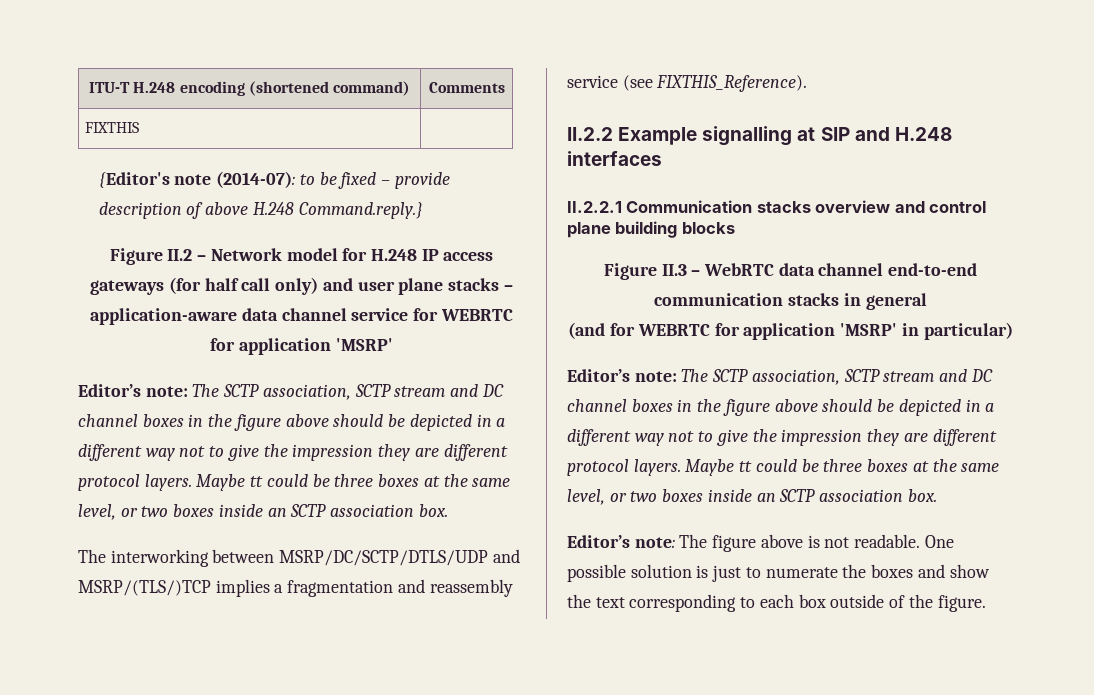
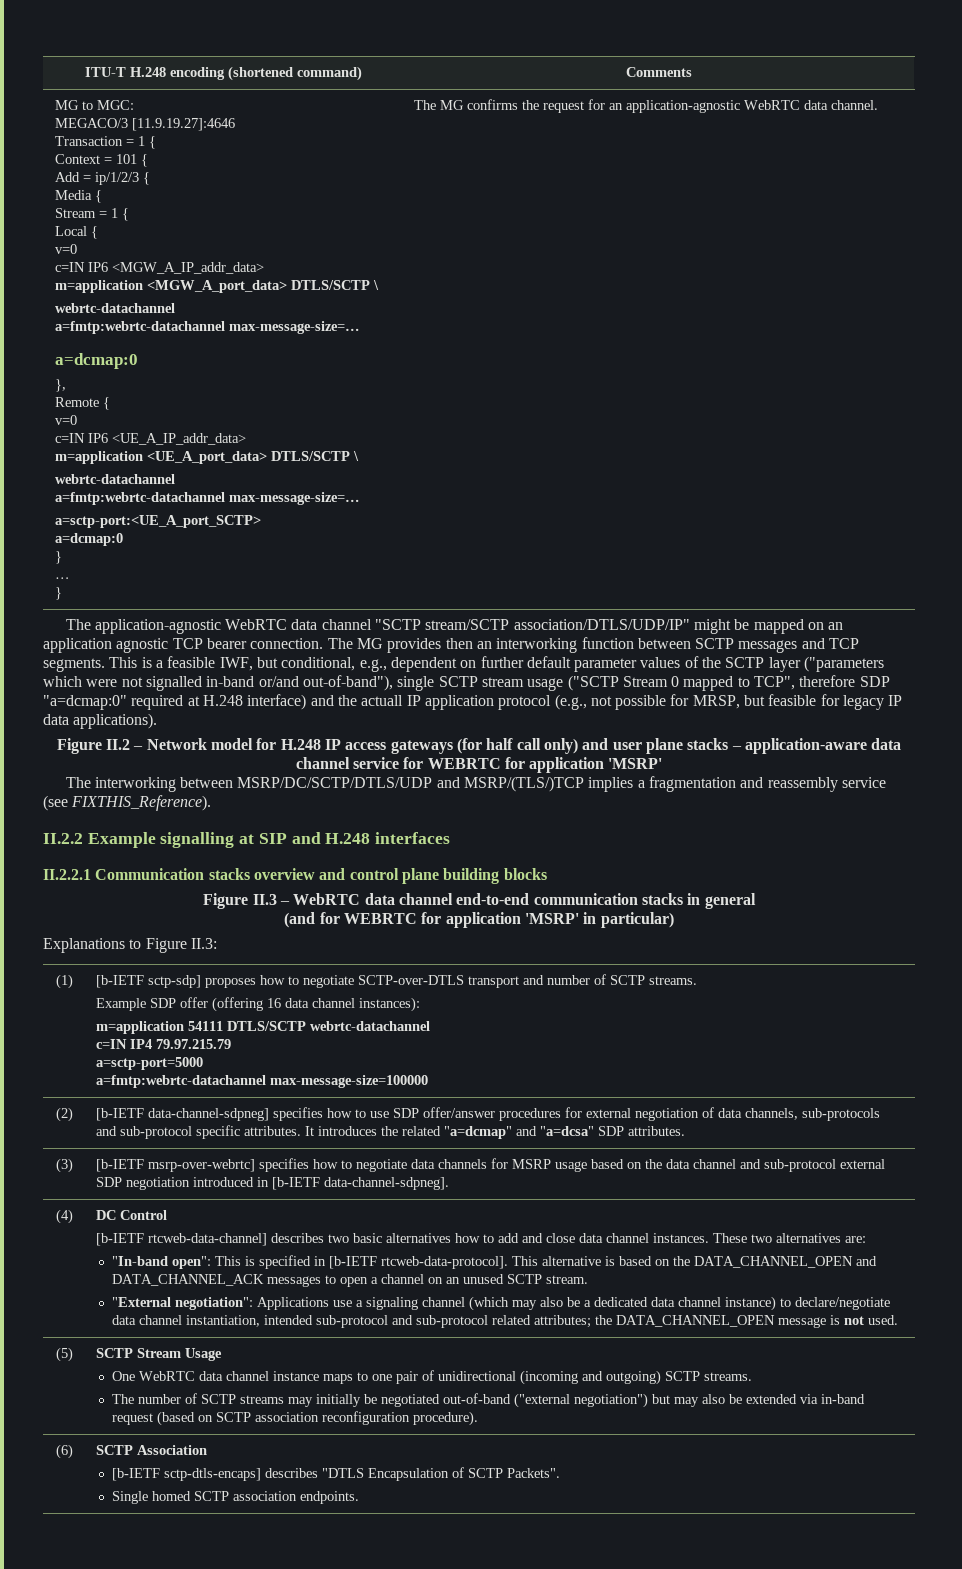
[85,122,140,133] [98,171,450,189] [98,202,423,219] FIXTHIS | // {Editor's note (2014-07): to be fixed – provide description of above H.248 Command.reply.} -> [54,100,134,110] [54,118,235,131] [54,136,156,149] [54,154,148,167] [54,172,150,185] [54,190,102,203] [54,208,129,221] [54,226,98,239] [54,244,77,254] [54,262,264,274] [54,280,379,293] [54,303,175,313] [54,321,360,334] [54,353,138,369] [54,379,66,392] [54,397,110,410] [54,415,77,425] [54,433,246,445] [54,451,359,464] [54,474,175,484] [54,492,360,505] [54,515,261,528] [54,533,123,546] [54,551,62,564] [54,577,70,579] [54,587,62,600] [413,99,878,113] [65,619,844,634] [43,637,860,653] [43,656,885,672] [43,675,890,691] [43,694,903,710] [43,713,158,729] MG to MGC: // MEGACO/3 [11.9.19.27]:4646 // Transaction = 1 { // Context = 101 { // Add = ip/1/2/3 { // Media { // Stream = 1 { // Local { // v=0 // c=IN IP6 <MGW_A_IP_addr_data> // m=application <MGW_A_port_data> DTLS/SCTP \ // webrtc-datachannel // a=fmtp:webrtc-datachannel max-message-size=… // a=dcmap:0 // }, // Remote { // v=0 // c=IN IP6 <UE_A_IP_addr_data> // m=application <UE_A_port_data> DTLS/SCTP \ // webrtc-datachannel // a=fmtp:webrtc-datachannel max-message-size=… // a=sctp-port:<UE_A_port_SCTP> // a=dcmap:0 // } // … // } | The MG confirms the request for an application-agnostic WebRTC data channel. // The application-agnostic WebRTC data channel "SCTP stream/SCTP association/DTLS/UDP/IP" might be mapped on an application agnostic TCP bearer connection. The MG provides then an interworking function between SCTP messages and TCP segments. This is a feasible IWF, but conditional, e.g., dependent on further default parameter values of the SCTP layer ("parameters which were not signalled in-band or/and out-of-band"), single SCTP stream usage ("SCTP Stream 0 mapped to TCP", therefore SDP "a=dcmap:0" required at H.248 interface) and the actuall IP application protocol (e.g., not possible for MRSP, but feasible for legacy IP data applications).
[78,384,504,400] [78,414,506,431] [78,444,508,461] [78,474,511,491] [78,504,448,520] // Editor’s note: The SCTP association, SCTP stream and DC channel boxes in the figure above should be depicted in a different way not to give the impression they are different protocol layers. Maybe tt could be three boxes at the same level, or two boxes inside an SCTP association box. -> (663, 763) none
[567,369,993,385] [567,399,995,416] [567,429,997,446] [567,459,1000,476] [567,489,937,505] [567,534,954,552] [567,564,990,582] [567,594,986,612] Editor’s note: The SCTP association, SCTP stream and DC channel boxes in the figure above should be depicted in a different way not to give the impression they are different protocol layers. Maybe tt could be three boxes at the same level, or two boxes inside an SCTP association box. // Editor’s note: The figure above is not readable. One possible solution is just to numerate the boxes and show the text corresponding to each box outside of the figure. -> [43,938,217,953] [56,974,74,989] [95,974,697,988] [95,997,420,1012] [95,1021,430,1034] [95,1039,231,1049] [95,1057,203,1070] [95,1075,428,1088] [56,1107,74,1122] [95,1107,880,1121] [95,1125,685,1139] [56,1158,74,1173] [95,1158,885,1172] [95,1177,449,1190] [56,1209,74,1224] [95,1210,167,1220] [95,1233,866,1246] [111,1255,877,1269] [111,1274,588,1287] [111,1296,890,1311] [111,1315,898,1328] [56,1347,74,1362] [95,1348,222,1361] [111,1370,752,1385] [111,1393,865,1408] [111,1411,478,1426] [56,1444,74,1459] [95,1445,207,1455] [111,1467,560,1481] [111,1491,359,1504] Explanations to Figure II.3: // (1) | [b-IETF sctp-sdp] proposes how to negotiate SCTP-over-DTLS transport and number of SCTP streams. // Example SDP offer (offering 16 data channel instances): // m=application 54111 DTLS/SCTP webrtc-datachannel // c=IN IP4 79.97.215.79 // a=sctp-port=5000 // a=fmtp:webrtc-datachannel max-message-size=100000 // (2) | [b-IETF data-channel-sdpneg] specifies how to use SDP offer/answer procedures for external negotiation of data channels, sub-protocols and sub-protocol specific attributes. It introduces the related "a=dcmap" and "a=dcsa" SDP attributes. // (3) | [b-IETF msrp-over-webrtc] specifies how to negotiate data channels for MSRP usage based on the data channel and sub-protocol external SDP negotiation introduced in [b-IETF data-channel-sdpneg]. // (4) | DC Control // [b-IETF rtcweb-data-channel] describes two basic alternatives how to add and close data channel instances. These two alternatives are: // "In-band open": This is specified in [b-IETF rtcweb-data-protocol]. This alternative is based on the DATA_CHANNEL_OPEN and DATA_CHANNEL_ACK messages to open a channel on an unused SCTP stream. // "External negotiation": Applications use a signaling channel (which may also be a dedicated data channel instance) to declare/negotiate data channel instantiation, intended sub-protocol and sub-protocol related attributes; the DATA_CHANNEL_OPEN message is not used. // (5) | SCTP Stream Usage // One WebRTC data channel instance maps to one pair of unidirectional (incoming and outgoing) SCTP streams. // The number of SCTP streams may initially be negotiated out-of-band ("external negotiation") but may also be extended via in-band request (based on SCTP association reconfiguration procedure). // (6) | SCTP Association // [b-IETF sctp-dtls-encaps] describes "DTLS Encapsulation of SCTP Packets". // Single homed SCTP association endpoints.

